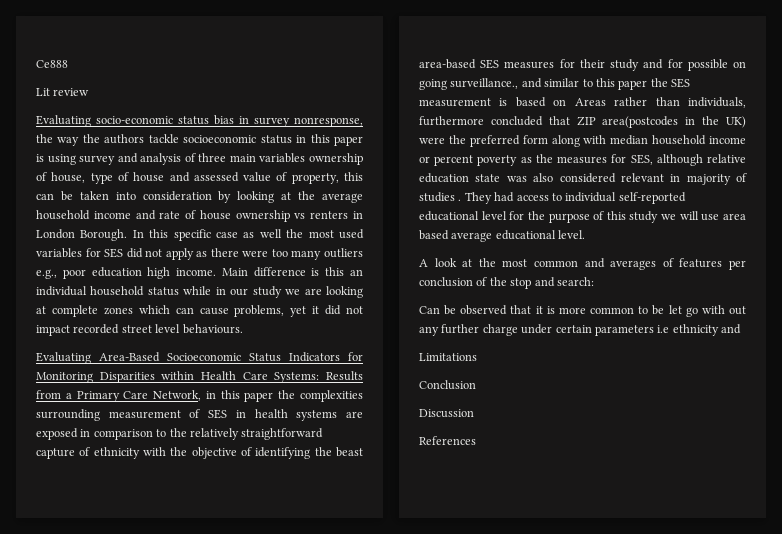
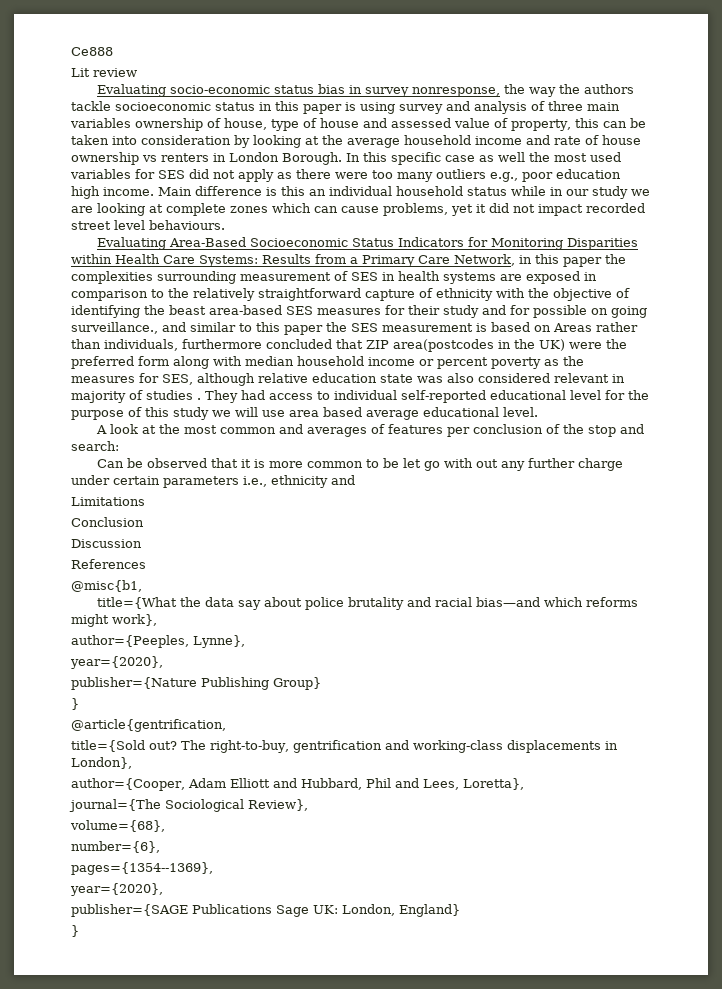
[657,325,670,333] i.e -> [243,476,267,487] i.e.,
(476, 440) none -> [71,580,142,592] [97,597,639,610] [71,614,157,627] [71,635,245,648] [70,656,163,669] [71,677,321,690] [71,698,79,710] [71,719,226,732] [71,740,618,753] [71,757,132,769] [71,778,524,791] [69,799,308,812] [70,820,165,832] [71,841,160,853] [71,862,213,875] [70,883,163,896] [71,904,460,917] [71,925,79,937] // @misc{b1, // title={What the data say about police brutality and racial bias—and which reforms might work}, // author={Peeples, Lynne}, // year={2020}, // publisher={Nature Publishing Group} // } // @article{gentrification, // title={Sold out? The right-to-buy, gentrification and working-class displacements in London}, // author={Cooper, Adam Elliott and Hubbard, Phil and Lees, Loretta}, // journal={The Sociological Review}, // volume={68}, // number={6}, // pages={1354--1369}, // year={2020}, // publisher={SAGE Publications Sage UK: London, England} // }

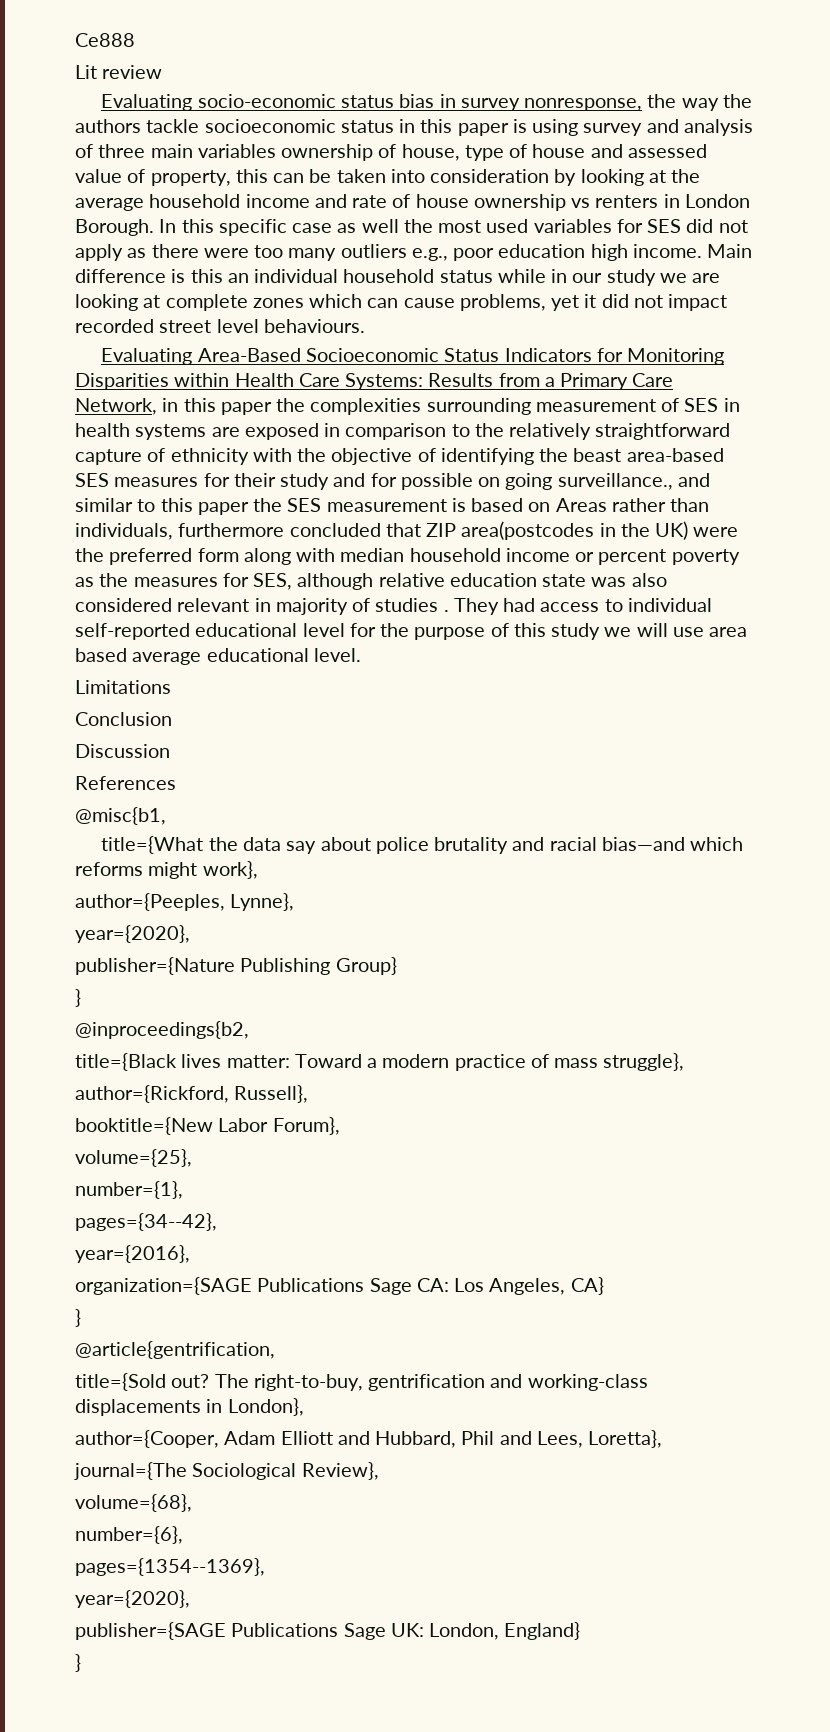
[96,424,645,437] [71,441,119,451] [97,458,624,471] [71,475,355,488] // A look at the most common and averages of features per conclusion of the stop and search: // Can be observed that it is more common to be let go with out any further charge under certain parameters i.e., ethnicity and -> (361, 655) none
(79, 704) none -> [75,1021,249,1039] [75,1053,685,1071] [75,1085,309,1103] [75,1117,340,1135] [75,1149,192,1167] [75,1181,183,1199] [75,1213,217,1231] [75,1245,190,1263] [75,1277,604,1295] [75,1309,81,1327] // @inproceedings{b2, // title={Black lives matter: Toward a modern practice of mass struggle}, // author={Rickford, Russell}, // booktitle={New Labor Forum}, // volume={25}, // number={1}, // pages={34--42}, // year={2016}, // organization={SAGE Publications Sage CA: Los Angeles, CA} // }

